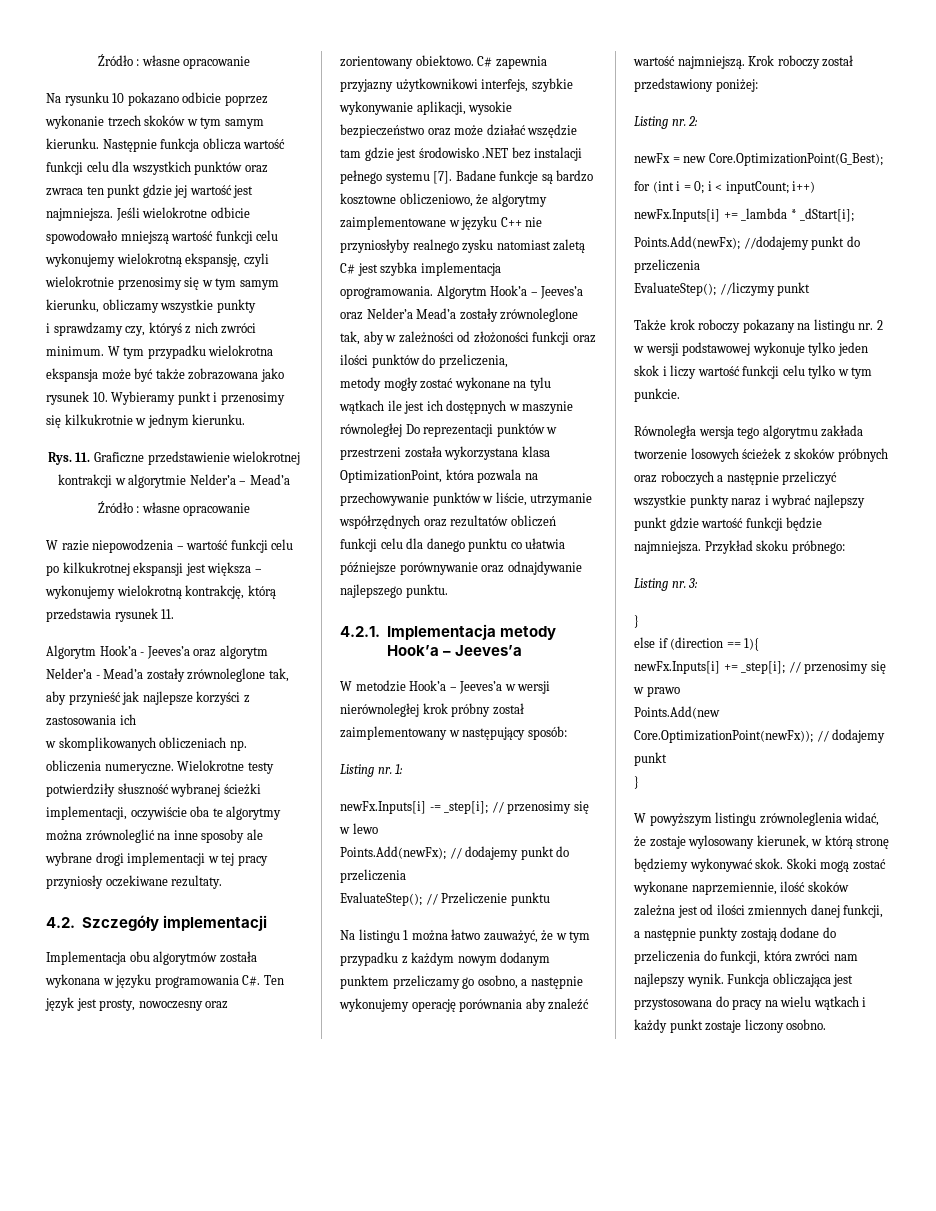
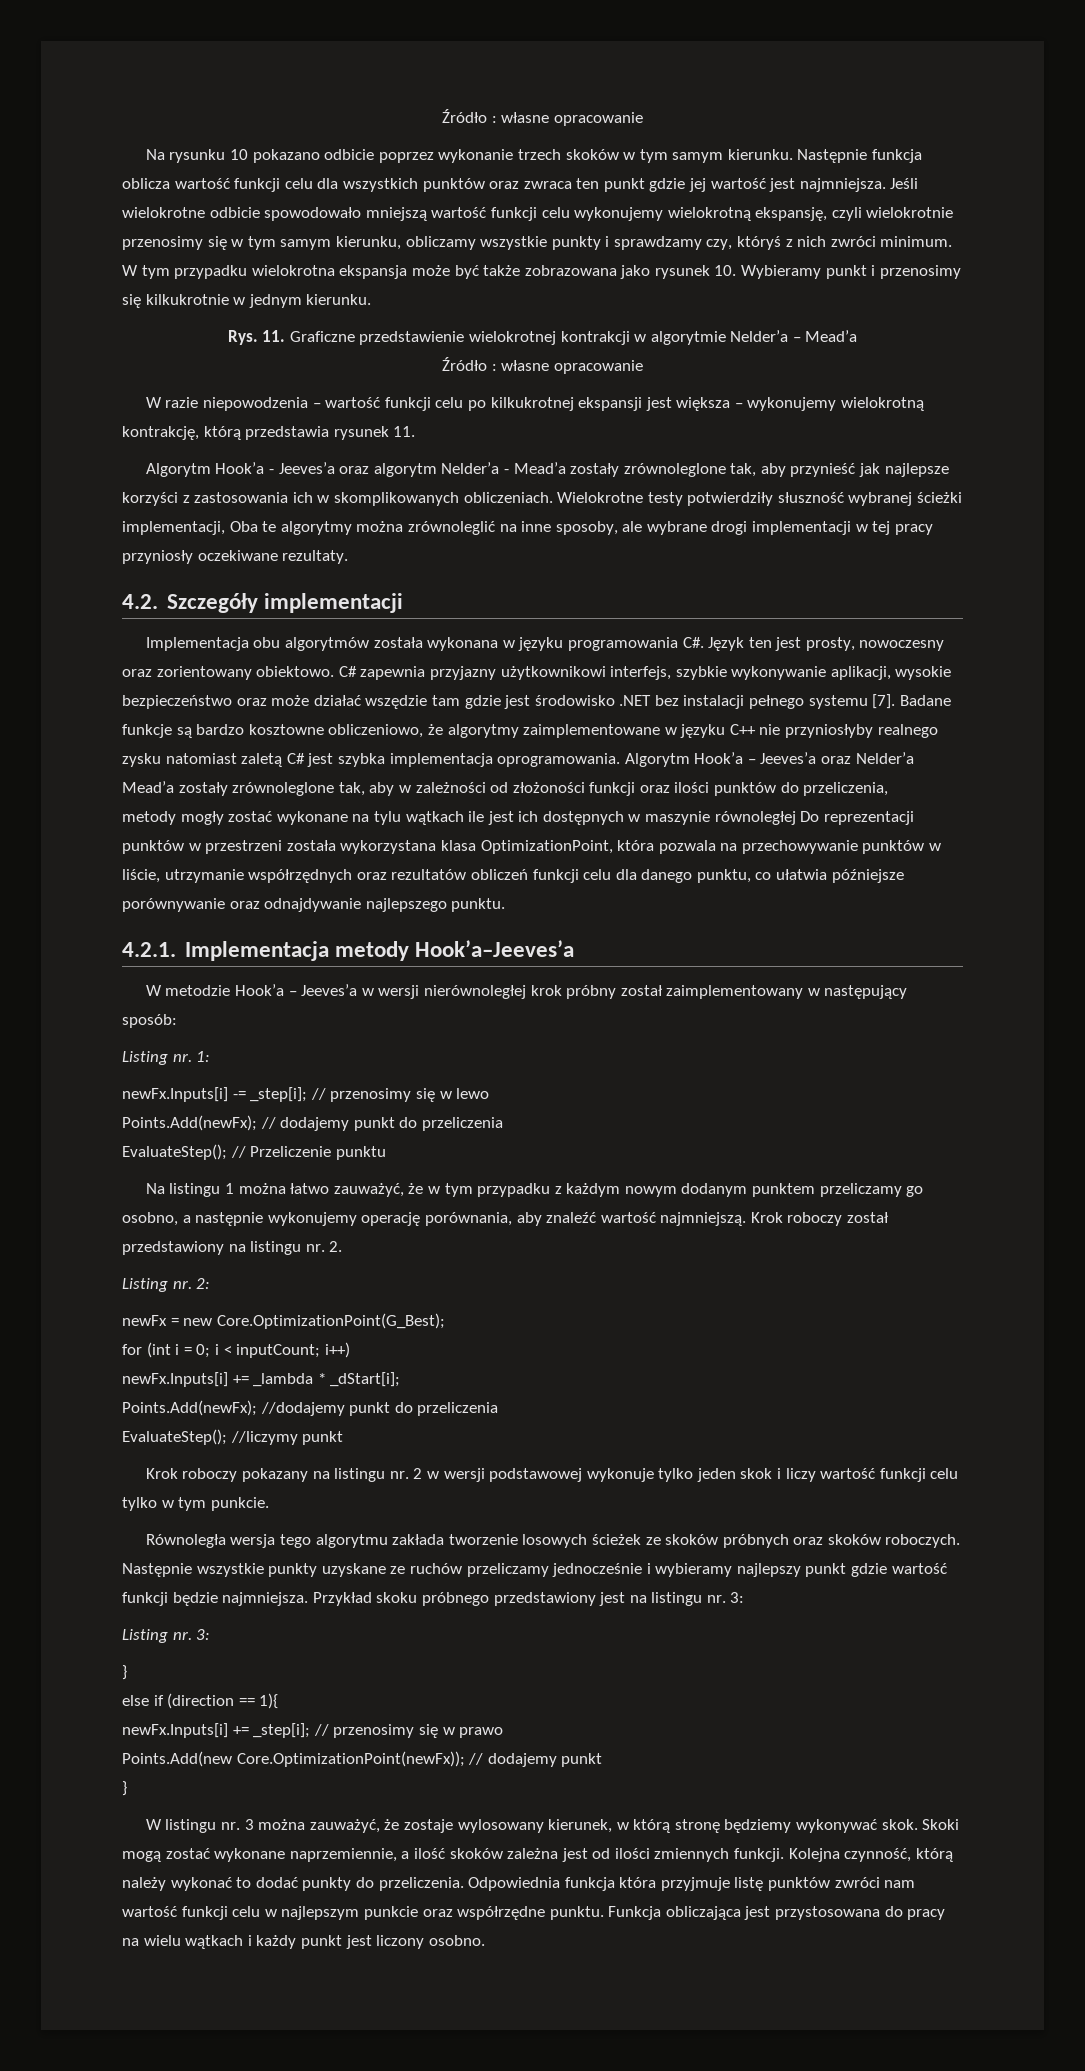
(256, 306) // -> (601, 243) none
(136, 719) // -> (313, 497) none
[159,737,247,751] [46,760,174,774] obliczeniach np. obliczenia numeryczne. -> [463,492,553,503] obliczeniach.
[130,806,210,820] oczywiście oba -> [229,521,258,532] Oba
[201,829,245,843] sposoby -> [555,521,618,535] sposoby,
[263,975,284,985] [45,997,74,1011] Ten język -> [708,637,772,651] Język ten
[468,538,508,552] punktu -> [696,869,751,883] punktu,
[386,645,522,656] Hook’a – Jeeves’a -> [414,940,574,957] Hook’a–Jeeves’a
[459,999,523,1012] porównania -> [424,1212,512,1226] porównania,
[715,79,758,92] poniżej: -> [228,1241,343,1255] na listingu nr. 2.
[634,319,695,331] Także krok -> [145,1468,178,1479] Krok
[784,452,791,460] z -> [645,1537,661,1545] ze
[660,471,838,485] [633,494,812,508] roboczych a następnie przeliczyć wszystkie punkty naraz i wybrać -> [827,1534,961,1548] [122,1563,733,1577] skoków roboczych. Następnie wszystkie punkty uzyskane ze ruchów przeliczamy jednocześnie i wybieramy
[791,540,845,554] próbnego: -> [421,1592,745,1606] próbnego przedstawiony jest na listingu nr. 3:
[649,812,880,826] powyższym listingu zrównoleglenia widać, -> [165,1819,380,1833] listingu nr. 3 można zauważyć,
(777, 888) none -> [401,1851,410,1859] a
[810,904,884,918] [634,927,836,941] [634,950,858,964] [634,973,724,987] danej funkcji, a następnie punkty zostają dodane do przeliczenia do funkcji, która zwróci nam najlepszy wynik. -> [734,1848,953,1862] [122,1877,916,1891] [122,1906,604,1920] funkcji. Kolejna czynność, którą należy wykonać to dodać punkty do przeliczenia. Odpowiednia funkcja która przyjmuje listę punktów zwróci nam wartość funkcji celu w najlepszym punkcie oraz współrzędne punktu.
[705,1020,742,1033] zostaje -> [345,1935,372,1949] jest

